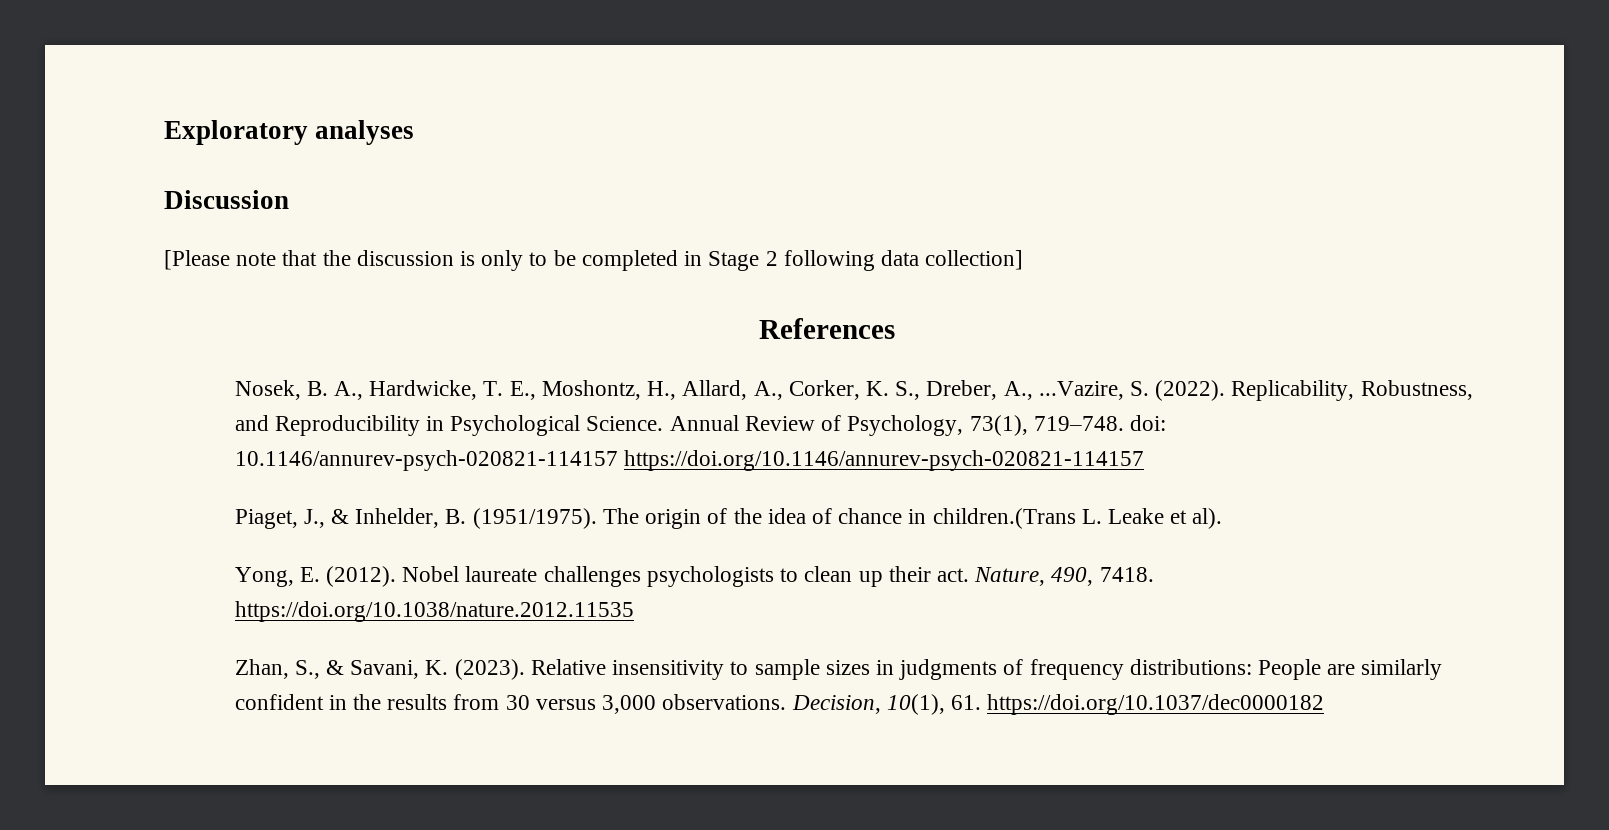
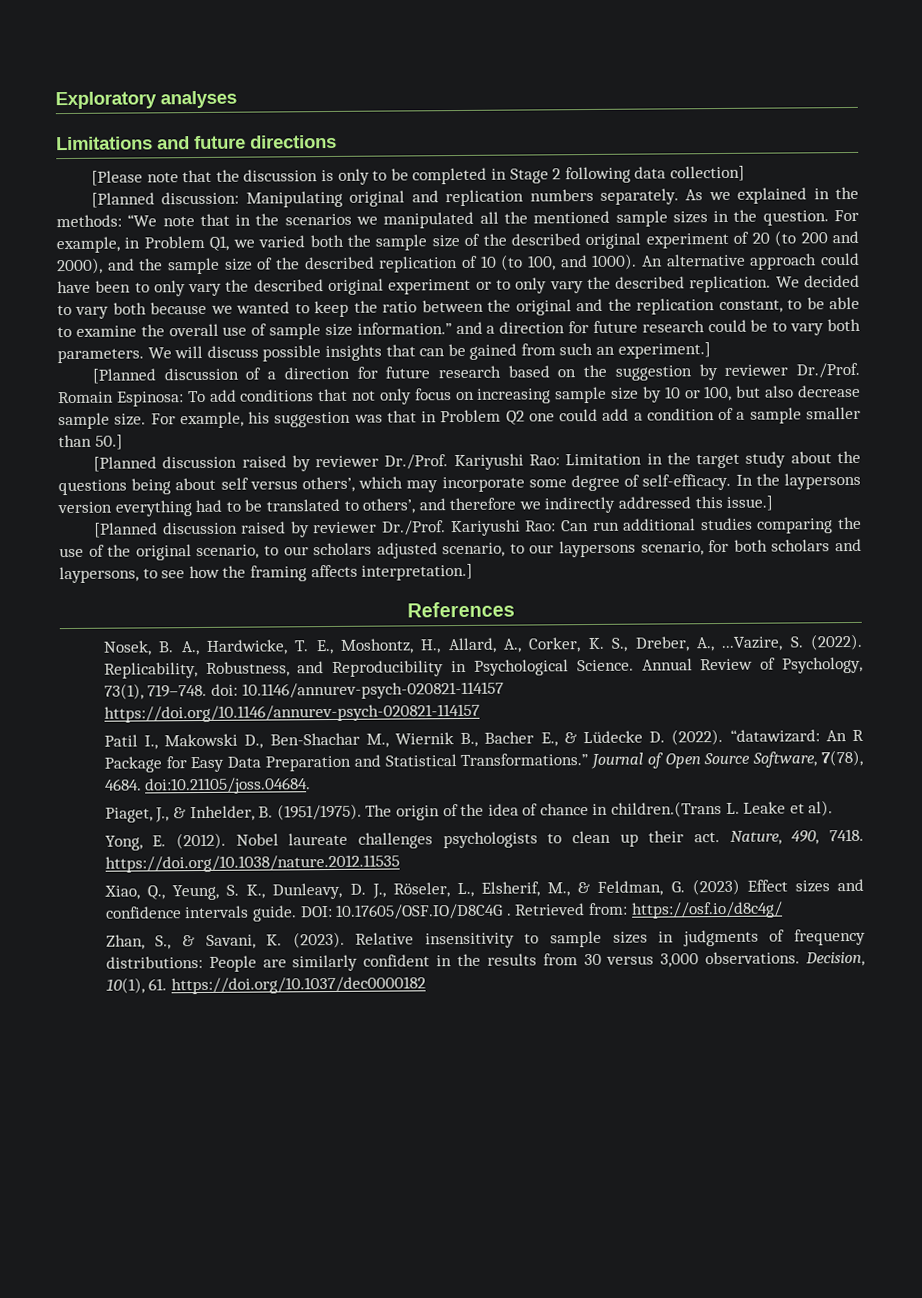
[164,190,289,209] Discussion -> [56,134,337,151] Limitations and future directions
(1024, 260) none -> [91,186,859,208] [56,209,859,229] [56,230,860,254] [56,252,860,275] [57,274,860,297] [57,296,861,319] [57,318,862,340] [57,342,711,364] [92,362,860,384] [58,384,862,407] [58,406,862,430] [58,434,123,450] [93,450,862,472] [58,472,862,496] [57,495,774,517] [94,516,863,538] [59,538,863,561] [59,563,474,584] // [Planned discussion: Manipulating original and replication numbers separately. As we explained in the methods: “We note that in the scenarios we manipulated all the mentioned sample sizes in the question. For example, in Problem Q1, we varied both the sample size of the described original experiment of 20 (to 200 and 2000), and the sample size of the described replication of 10 (to 100, and 1000). An alternative approach could have been to only vary the described original experiment or to only vary the described replication. We decided to vary both because we wanted to keep the ratio between the original and the replication constant, to be able to examine the overall use of sample size information.” and a direction for future research could be to vary both parameters. We will discuss possible insights that can be gained from such an experiment.] // [Planned discussion of a direction for future research based on the suggestion by reviewer Dr./Prof. Romain Espinosa: To add conditions that not only focus on increasing sample size by 10 or 100, but also decrease sample size. For example, his suggestion was that in Problem Q2 one could add a condition of a sample smaller than 50.] // [Planned discussion raised by reviewer Dr./Prof. Kariyushi Rao: Limitation in the target study about the questions being about self versus others’, which may incorporate some degree of self-efficacy. In the laypersons version everything had to be translated to others’, and therefore we indirectly addressed this issue.] // [Planned discussion raised by reviewer Dr./Prof. Kariyushi Rao: Can run additional studies comparing the use of the original scenario, to our scholars adjusted scenario, to our laypersons scenario, for both scholars and laypersons, to see how the framing affects interpretation.]
(1144, 460) none -> [103,728,864,750] [103,749,863,773] [103,777,312,795] // Patil I., Makowski D., Ben-Shachar M., Wiernik B., Bacher E., & Lüdecke D. (2022). “datawizard: An R Package for Easy Data Preparation and Statistical Transformations.” Journal of Open Source Software, 7(78), 4684. doi:10.21105/joss.04684.
(634, 611) none -> [103,878,864,901] [104,901,783,922] // Xiao, Q., Yeung, S. K., Dunleavy, D. J., Röseler, L., Elsherif, M., & Feldman, G. (2023) Effect sizes and confidence intervals guide. DOI: 10.17605/OSF.IO/D8C4G . Retrieved from: https://osf.io/d8c4g/

